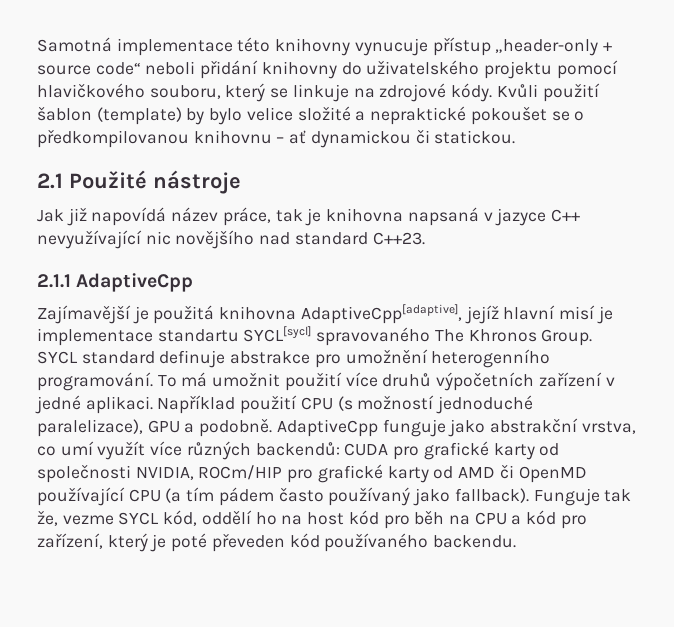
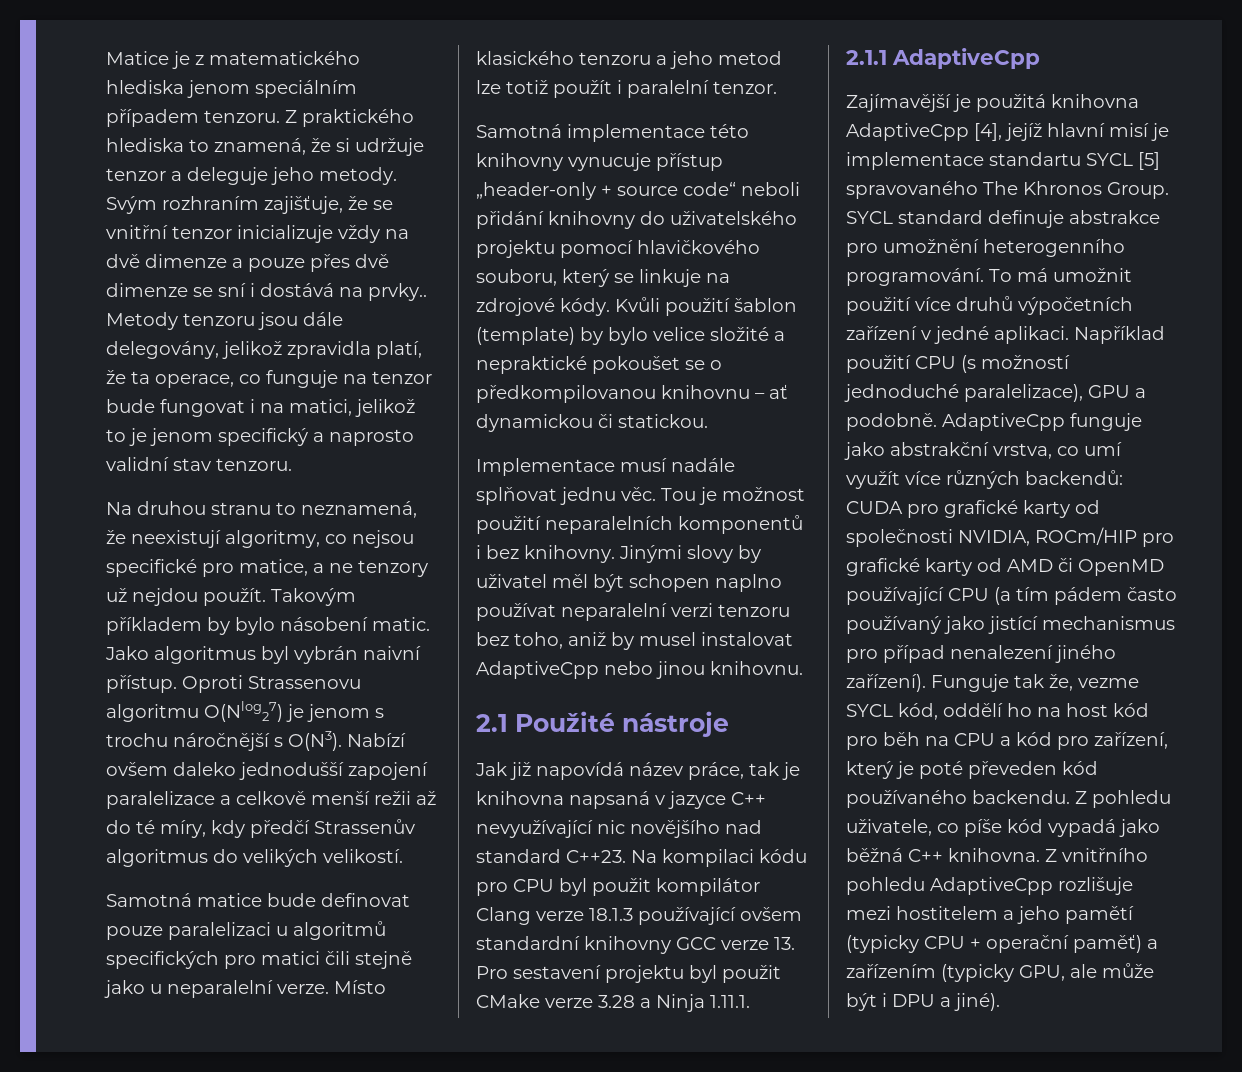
(37, 44) none -> [106,51,360,69] [106,80,357,98] [106,109,414,127] [106,138,424,156] [106,167,397,185] [106,195,393,214] [106,225,409,243] [106,254,389,272] [106,283,427,301] [106,312,343,330] [106,341,422,359] [106,370,432,388] [106,399,415,417] [106,428,414,446] [106,457,292,471] [106,501,417,518] [106,530,414,548] [106,559,428,577] [106,588,356,606] [106,617,430,635] [105,646,421,664] [106,675,361,693] [106,701,384,722] [106,731,406,751] [106,762,428,780] [106,791,436,809] [106,819,415,838] [106,849,403,867] [106,893,410,907] [106,921,386,940] [106,951,412,969] [104,980,386,998] [476,51,782,69] [476,80,777,98] Matice je z matematického hlediska jenom speciálním případem tenzoru. Z praktického hlediska to znamená, že si udržuje tenzor a deleguje jeho metody. Svým rozhraním zajišťuje, že se vnitřní tenzor inicializuje vždy na dvě dimenze a pouze přes dvě dimenze se sní i dostává na prvky.. Metody tenzoru jsou dále delegovány, jelikož zpravidla platí, že ta operace, co funguje na tenzor bude fungovat i na matici, jelikož to je jenom specifický a naprosto validní stav tenzoru. // Na druhou stranu to neznamená, že neexistují algoritmy, co nejsou specifické pro matice, a ne tenzory už nejdou použít. Takovým příkladem by bylo násobení matic. Jako algoritmus byl vybrán naivní přístup. Oproti Strassenovu algoritmu O(Nlog27) je jenom s trochu náročnější s O(N3). Nabízí ovšem daleko jednodušší zapojení paralelizace a celkově menší režii až do té míry, kdy předčí Strassenův algoritmus do velikých velikostí. // Samotná matice bude definovat pouze paralelizaci u algoritmů specifických pro matici čili stejně jako u neparalelní verze. Místo klasického tenzoru a jeho metod lze totiž použít i paralelní tenzor. //
(516, 137) none -> [476,458,735,476] [476,487,805,505] [476,515,803,534] [476,545,761,563] [476,574,782,592] [476,603,790,621] [476,632,793,650] [476,661,803,679] // Implementace musí nadále splňovat jednu věc. Tou je možnost použití neparalelních komponentů i bez knihovny. Jinými slovy by uživatel měl být schopen naplno používat neparalelní verzi tenzoru bez toho, aniž by musel instalovat AdaptiveCpp nebo jinou knihovnu.
(425, 238) none -> [631,849,807,867] [476,878,760,896] [476,907,802,925] [476,936,795,954] [476,965,781,983] [476,994,750,1012] Na kompilaci kódu pro CPU byl použit kompilátor Clang verze 18.1.3 používající ovšem standardní knihovny GCC verze 13. Pro sestavení projektu byl použit CMake verze 3.28 a Ninja 1.11.1.
[300,304,462,324] AdaptiveCpp[adaptive], -> [846,123,1002,141] AdaptiveCpp [4],
[243,326,312,342] SYCL[sycl] -> [1086,152,1160,170] SYCL [5]
[454,488,529,503] fallback). -> [988,616,1175,634] [846,645,1116,663] [846,674,926,692] jistící mechanismus pro případ nenalezení jiného zařízení).
(517, 541) none -> [1075,790,1171,808] [846,819,1160,837] [846,848,1148,862] [846,877,1133,895] [846,906,1134,924] [846,934,1158,953] [846,963,1154,982] [846,993,1000,1011] Z pohledu uživatele, co píše kód vypadá jako běžná C++ knihovna. Z vnitřního pohledu AdaptiveCpp rozlišuje mezi hostitelem a jeho pamětí (typicky CPU + operační paměť) a zařízením (typicky GPU, ale může být i DPU a jiné).

